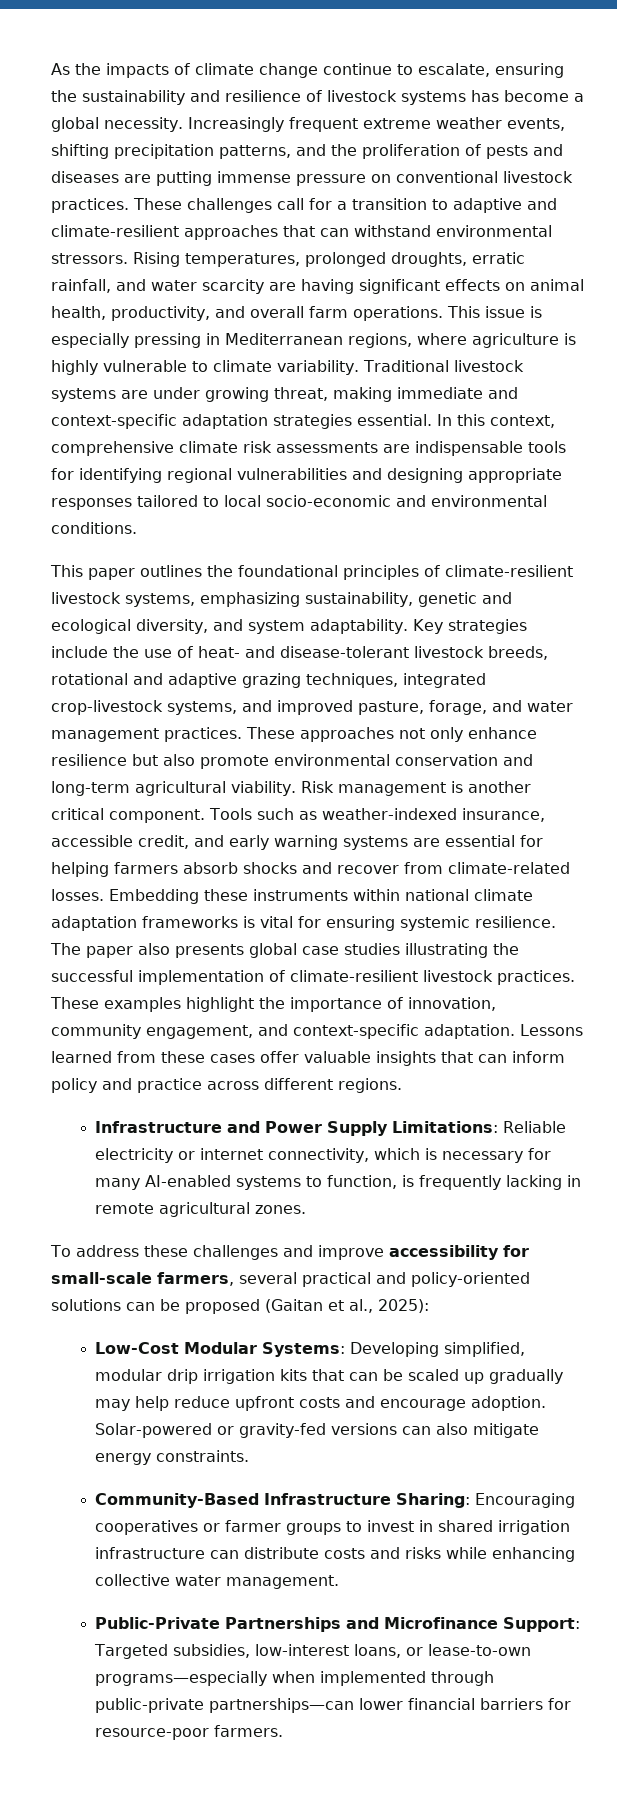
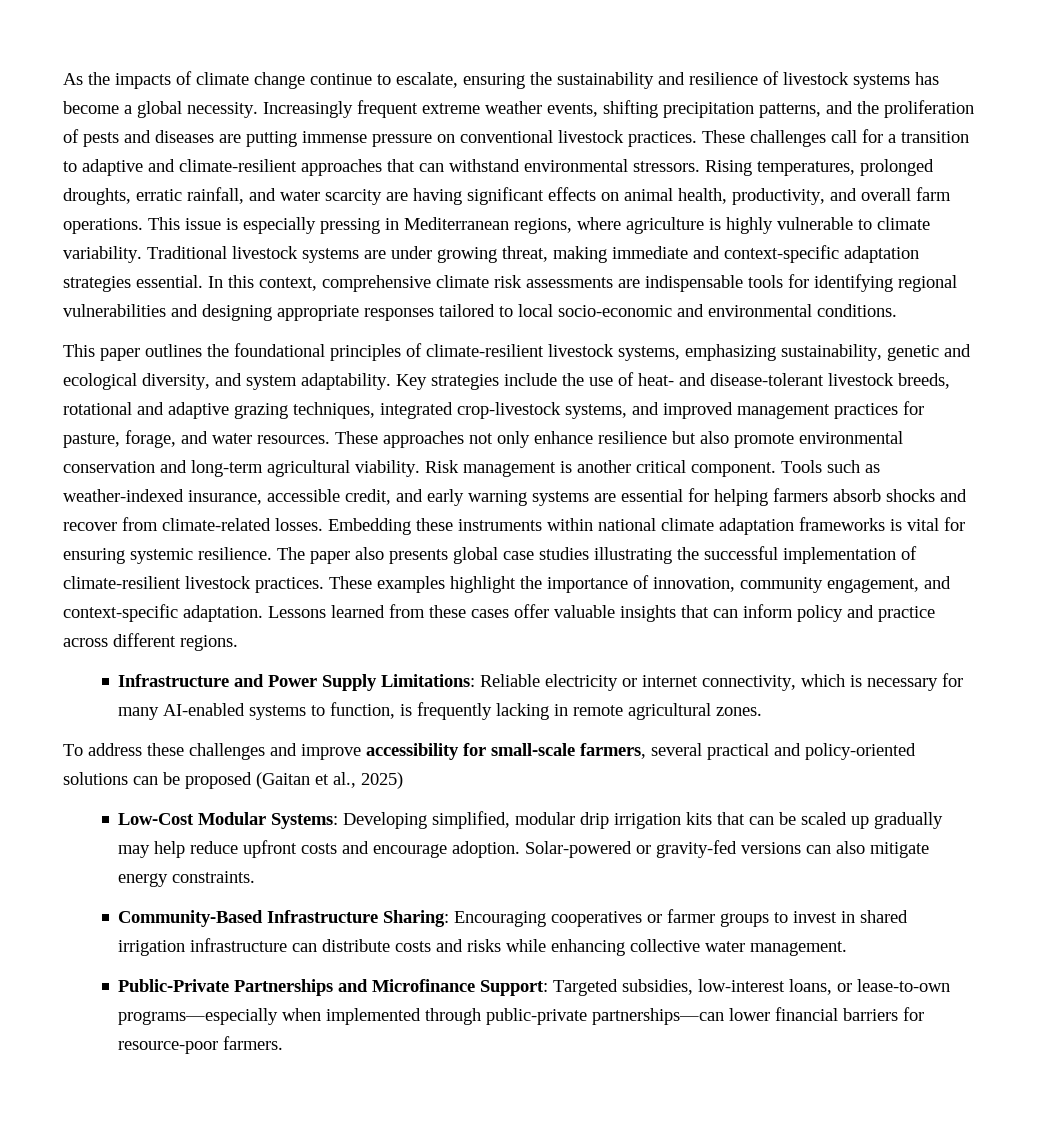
(353, 707) none -> [737,401,924,419] management practices for
[51,727,242,742] management practices. -> [257,435,330,444] resources.
[378,1299,429,1313] 2025): -> [361,772,403,789] 2025)

